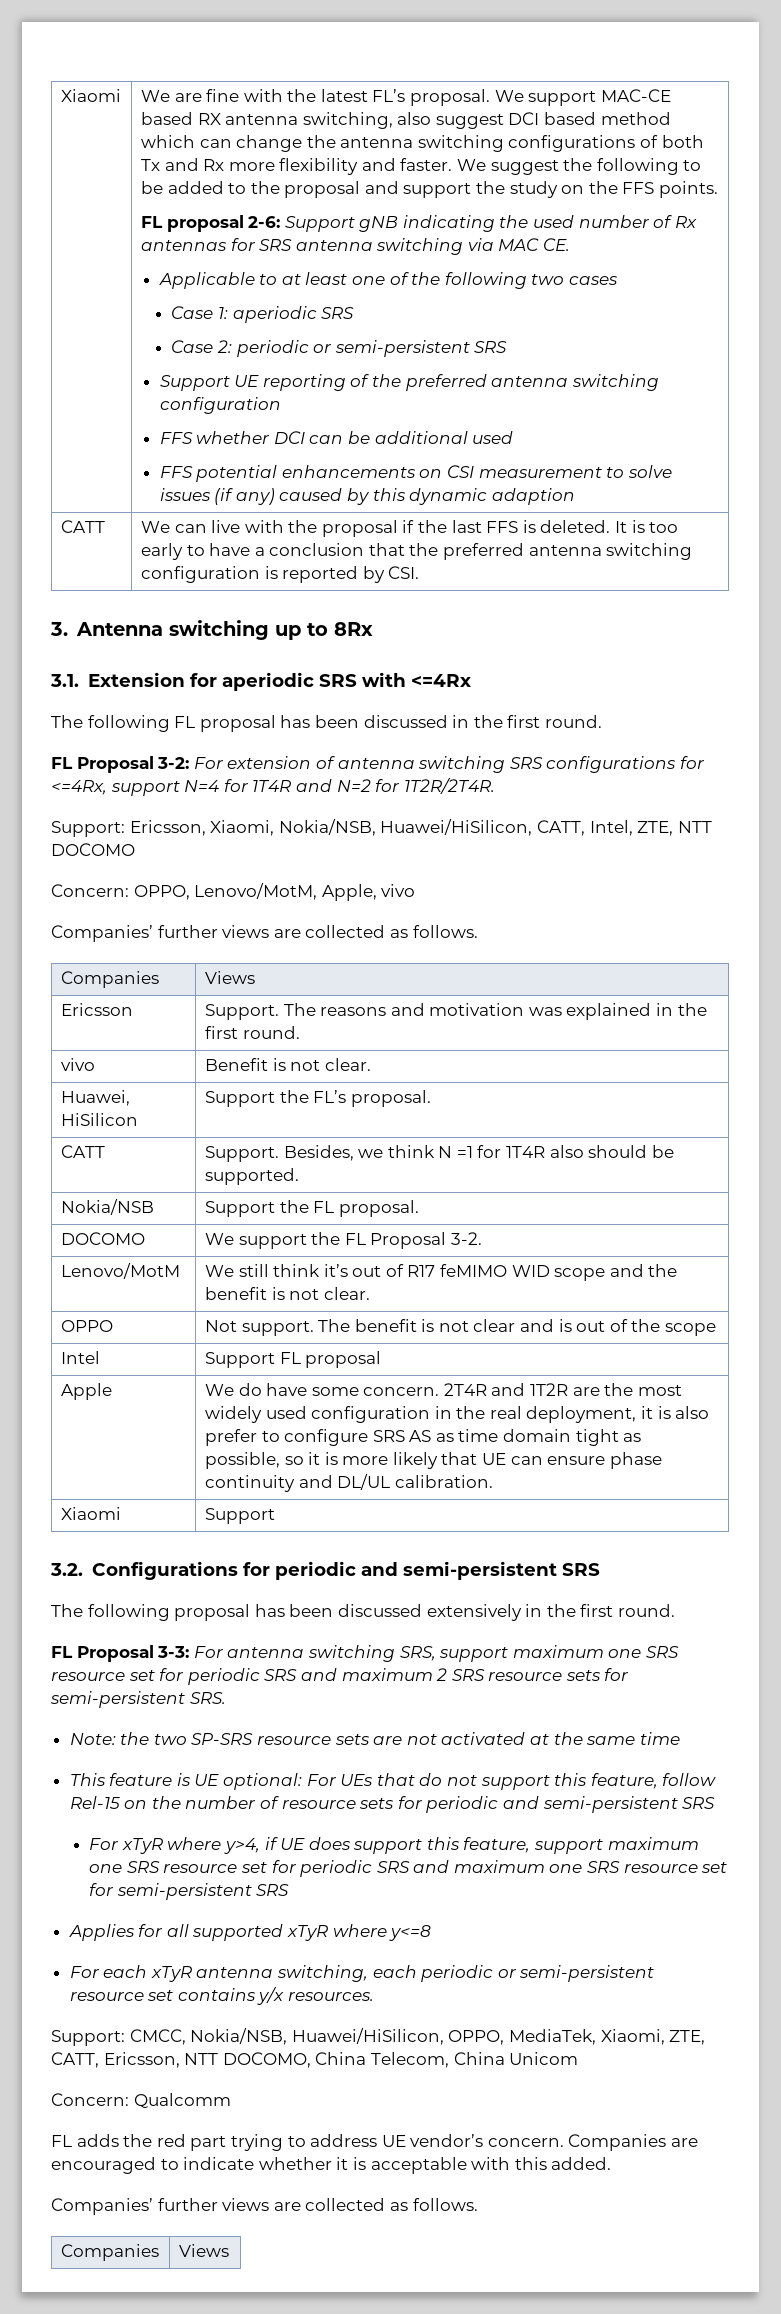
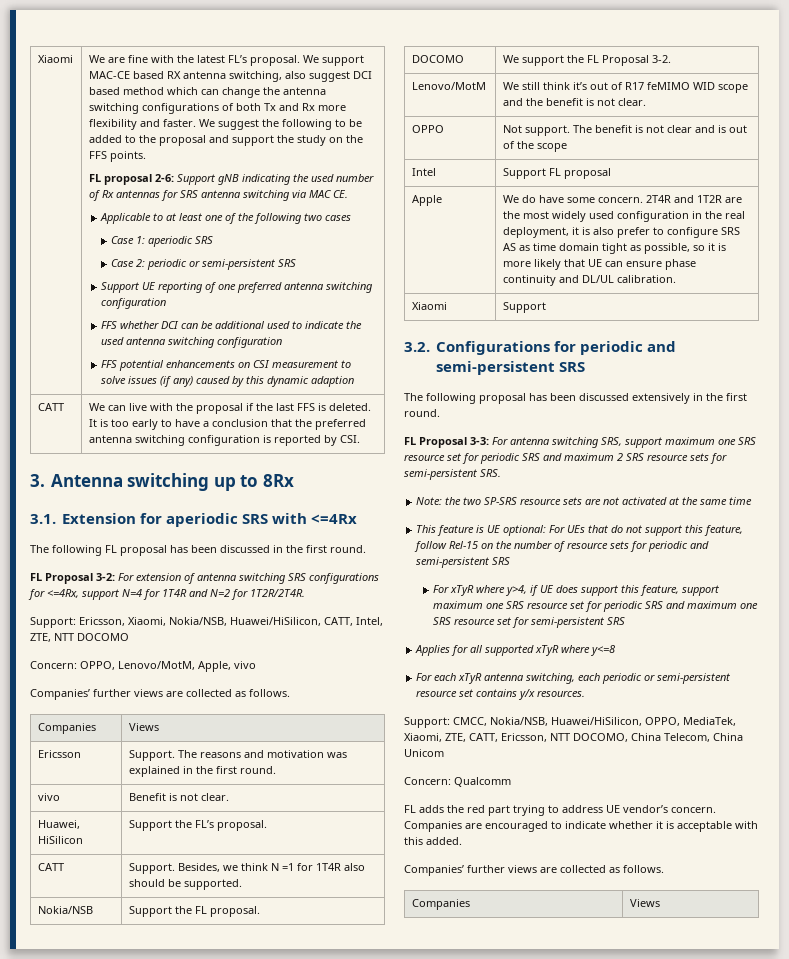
[372,374,402,387] the -> [217,284,236,290] one
(514, 437) none -> [291,321,362,329] [100,337,282,348] to indicate the used antenna switching configuration

